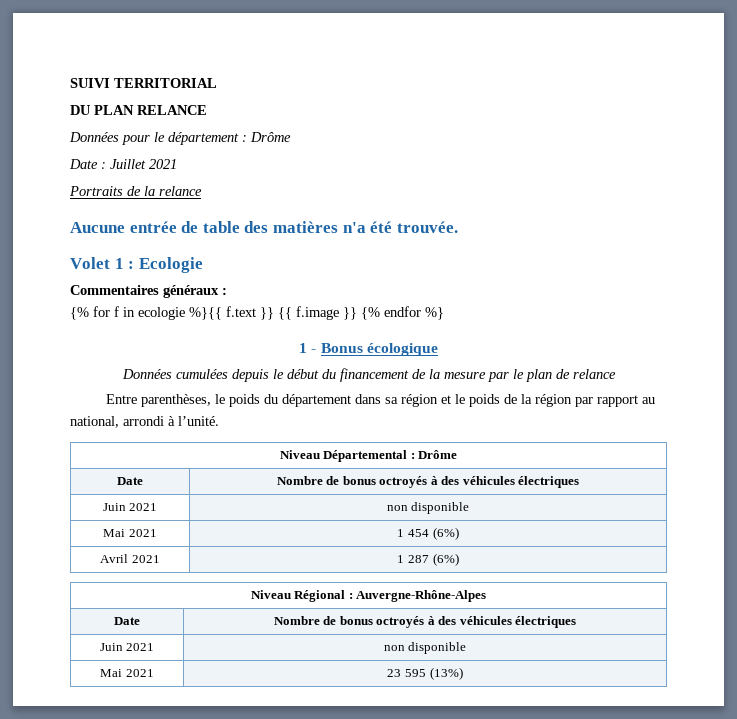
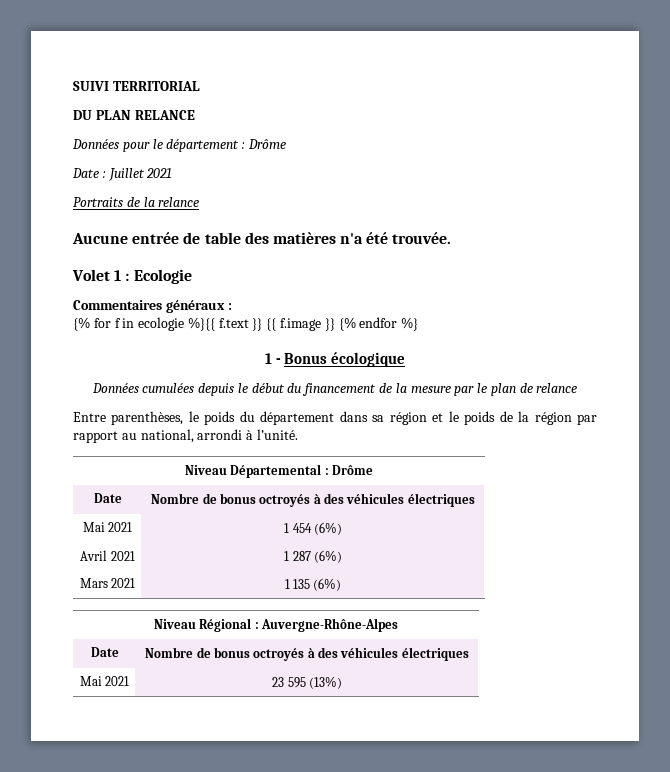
[102,503,158,511] [386,502,470,514] // Juin 2021 | non disponible -> (475, 500) none
(459, 559) none -> [79,578,136,588] [284,578,342,591] // Mars 2021 | 1 135 (6%)
[99,643,155,651] [383,642,467,654] // Juin 2021 | non disponible -> (469, 654) none

